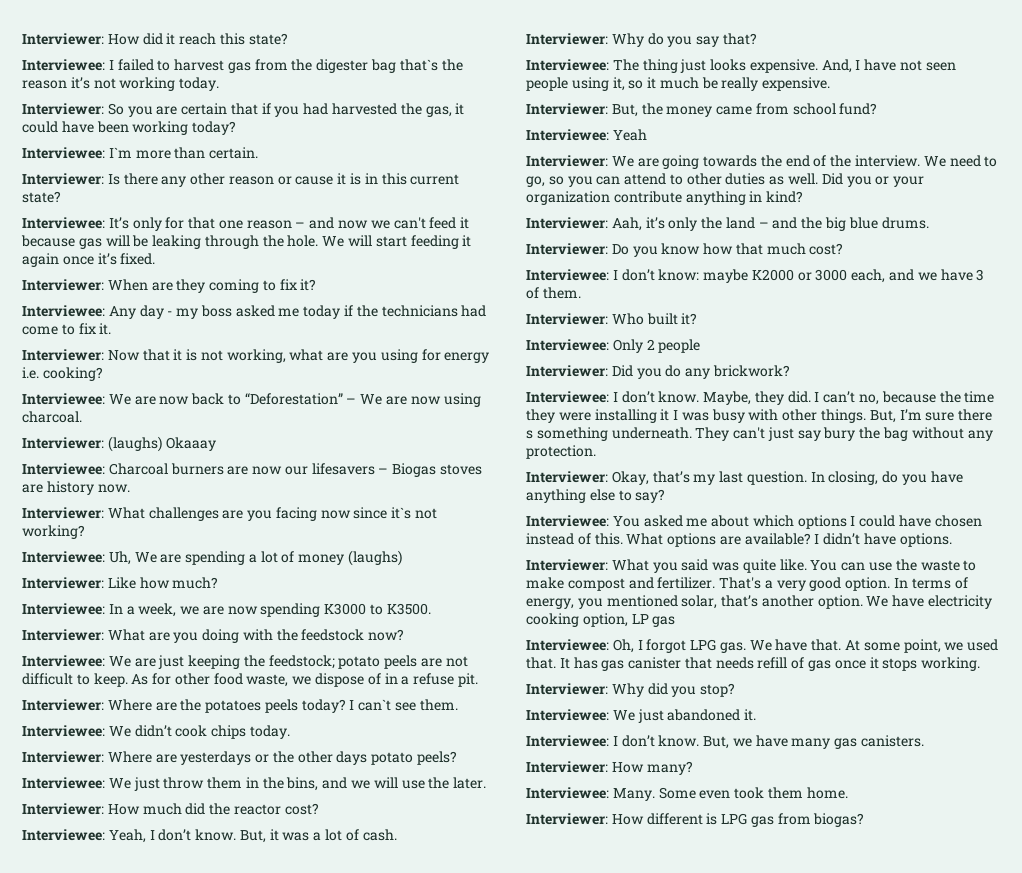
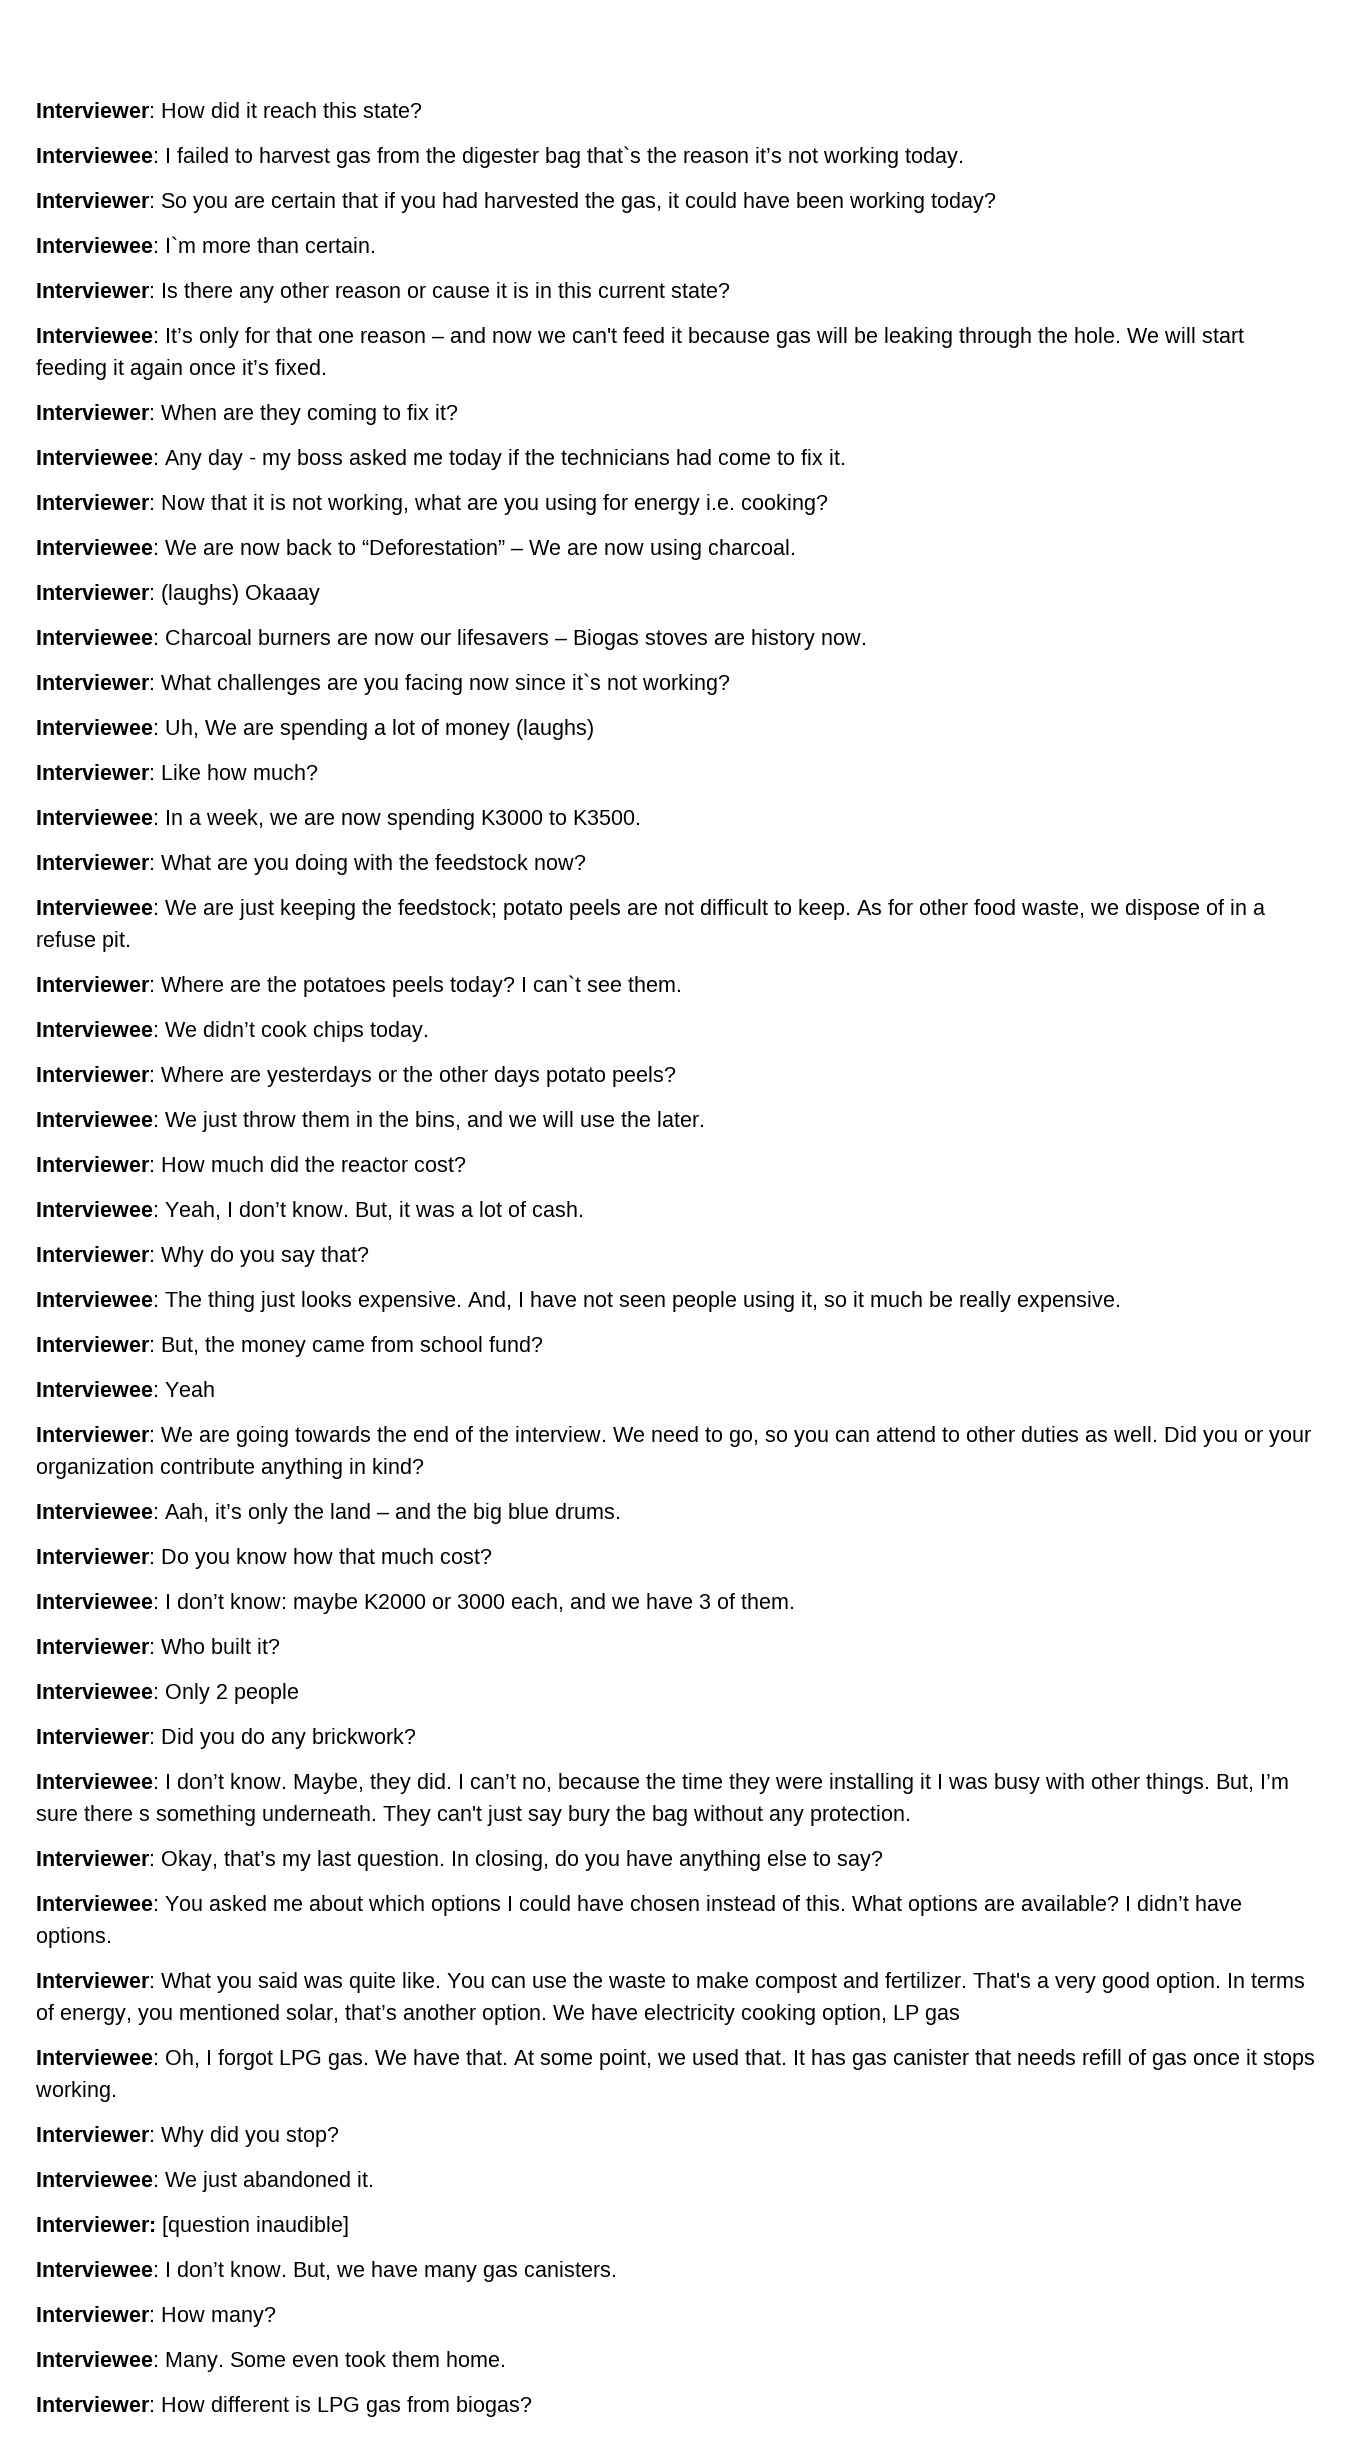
[526,217,608,229] Interviewer: -> [36,1503,159,1519] Interviewee:
(757, 715) none -> [36,2216,349,2237] // Interviewer: [question inaudible]

